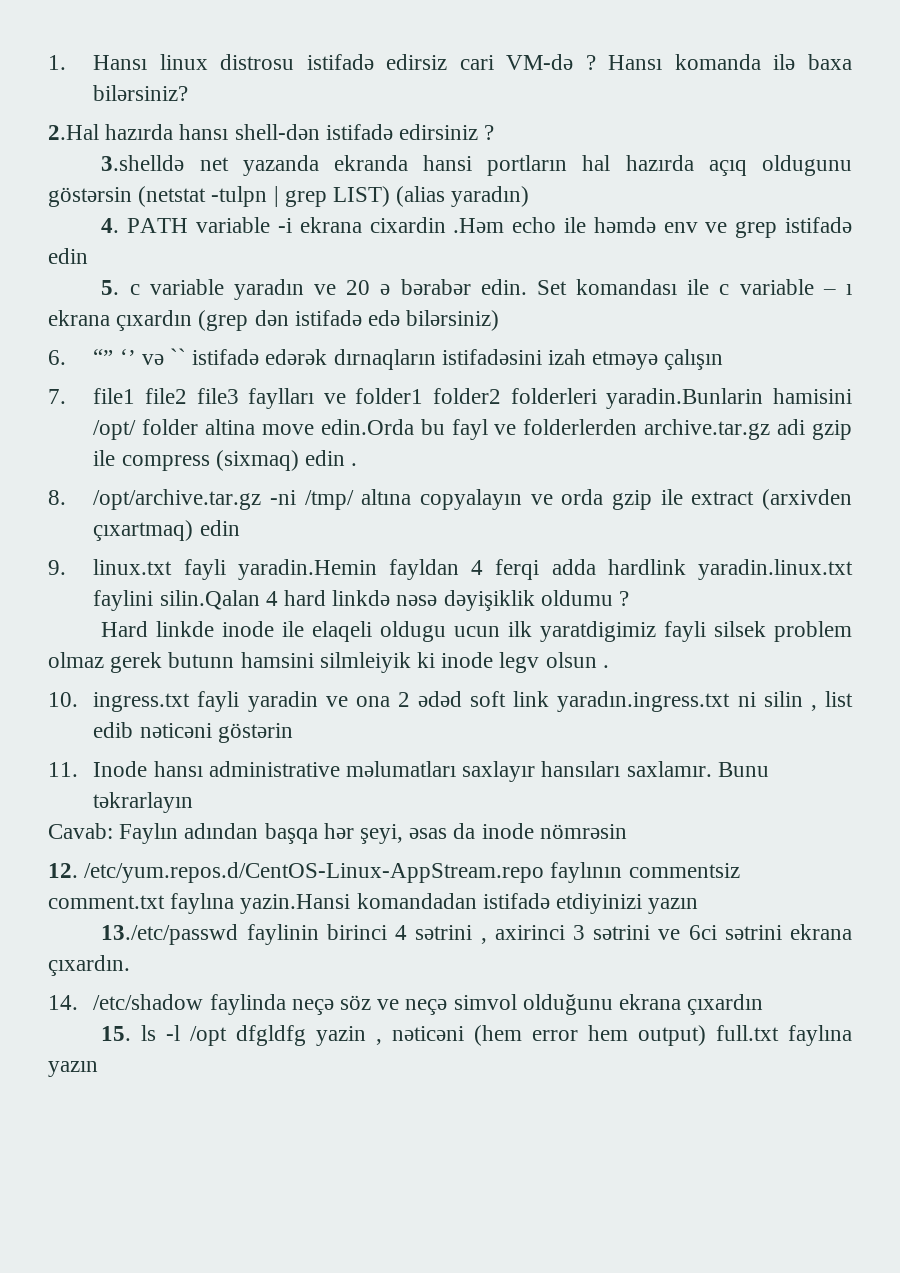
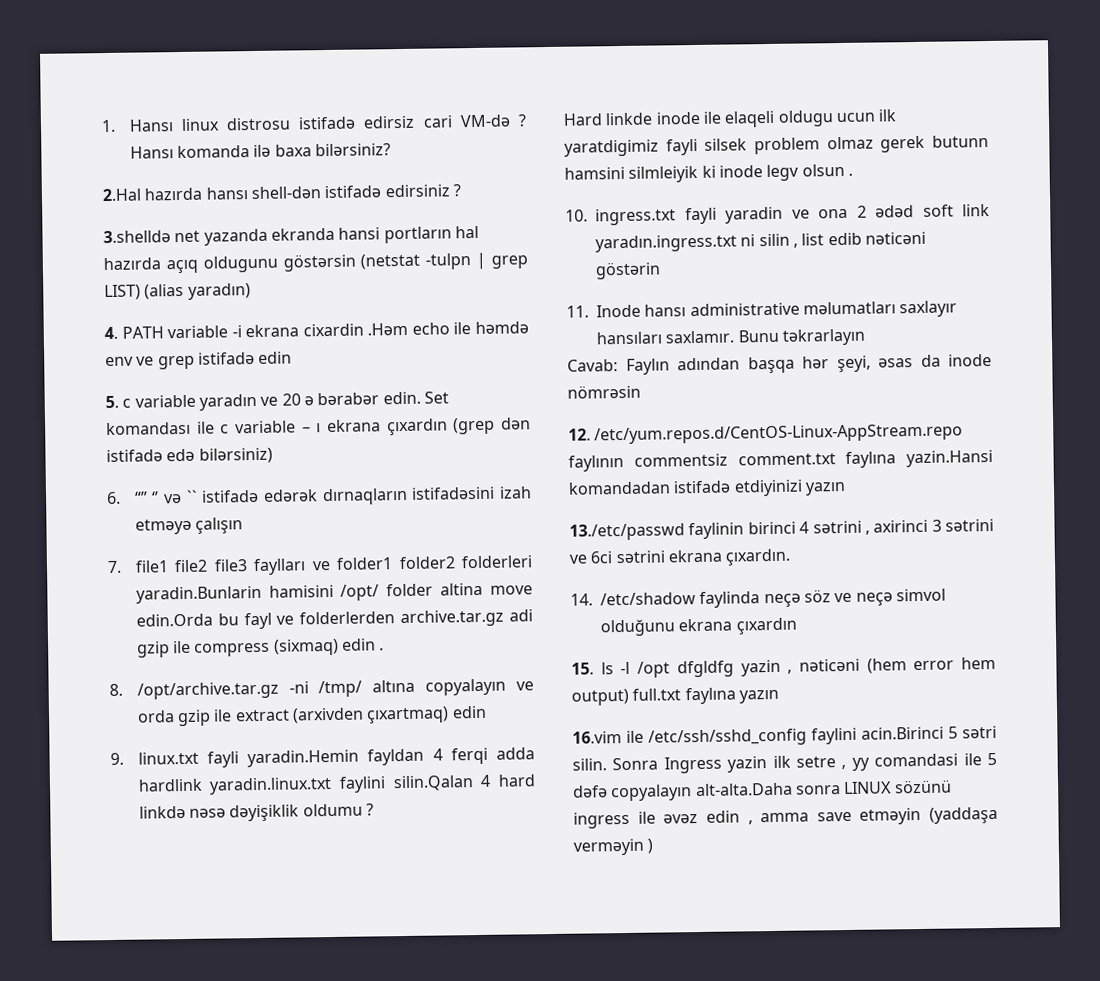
(98, 1069) none -> [572,725,997,747] [572,752,997,774] [573,779,952,802] [573,806,998,829] [573,838,654,856] // 16.vim ile /etc/ssh/sshd_config faylini acin.Birinci 5 sətri silin. Sonra Ingress yazin ilk setre , yy comandasi ile 5 dəfə copyalayın alt-alta.Daha sonra LINUX sözünü ingress ile əvəz edin , amma save etməyin (yaddaşa verməyin )

